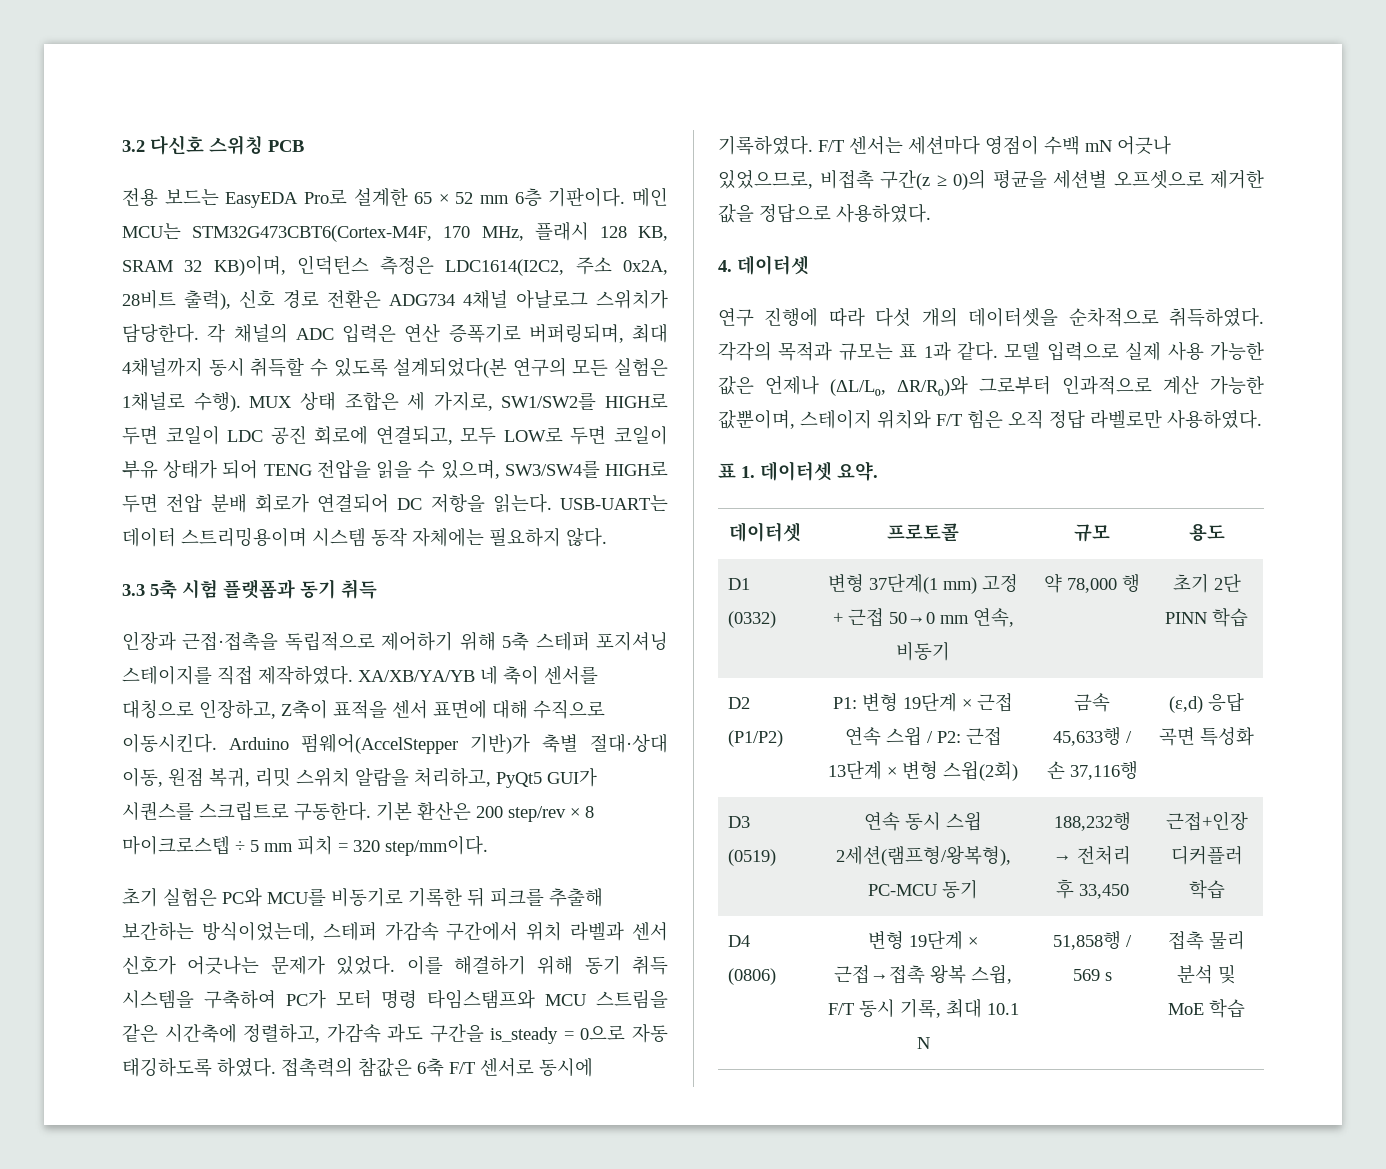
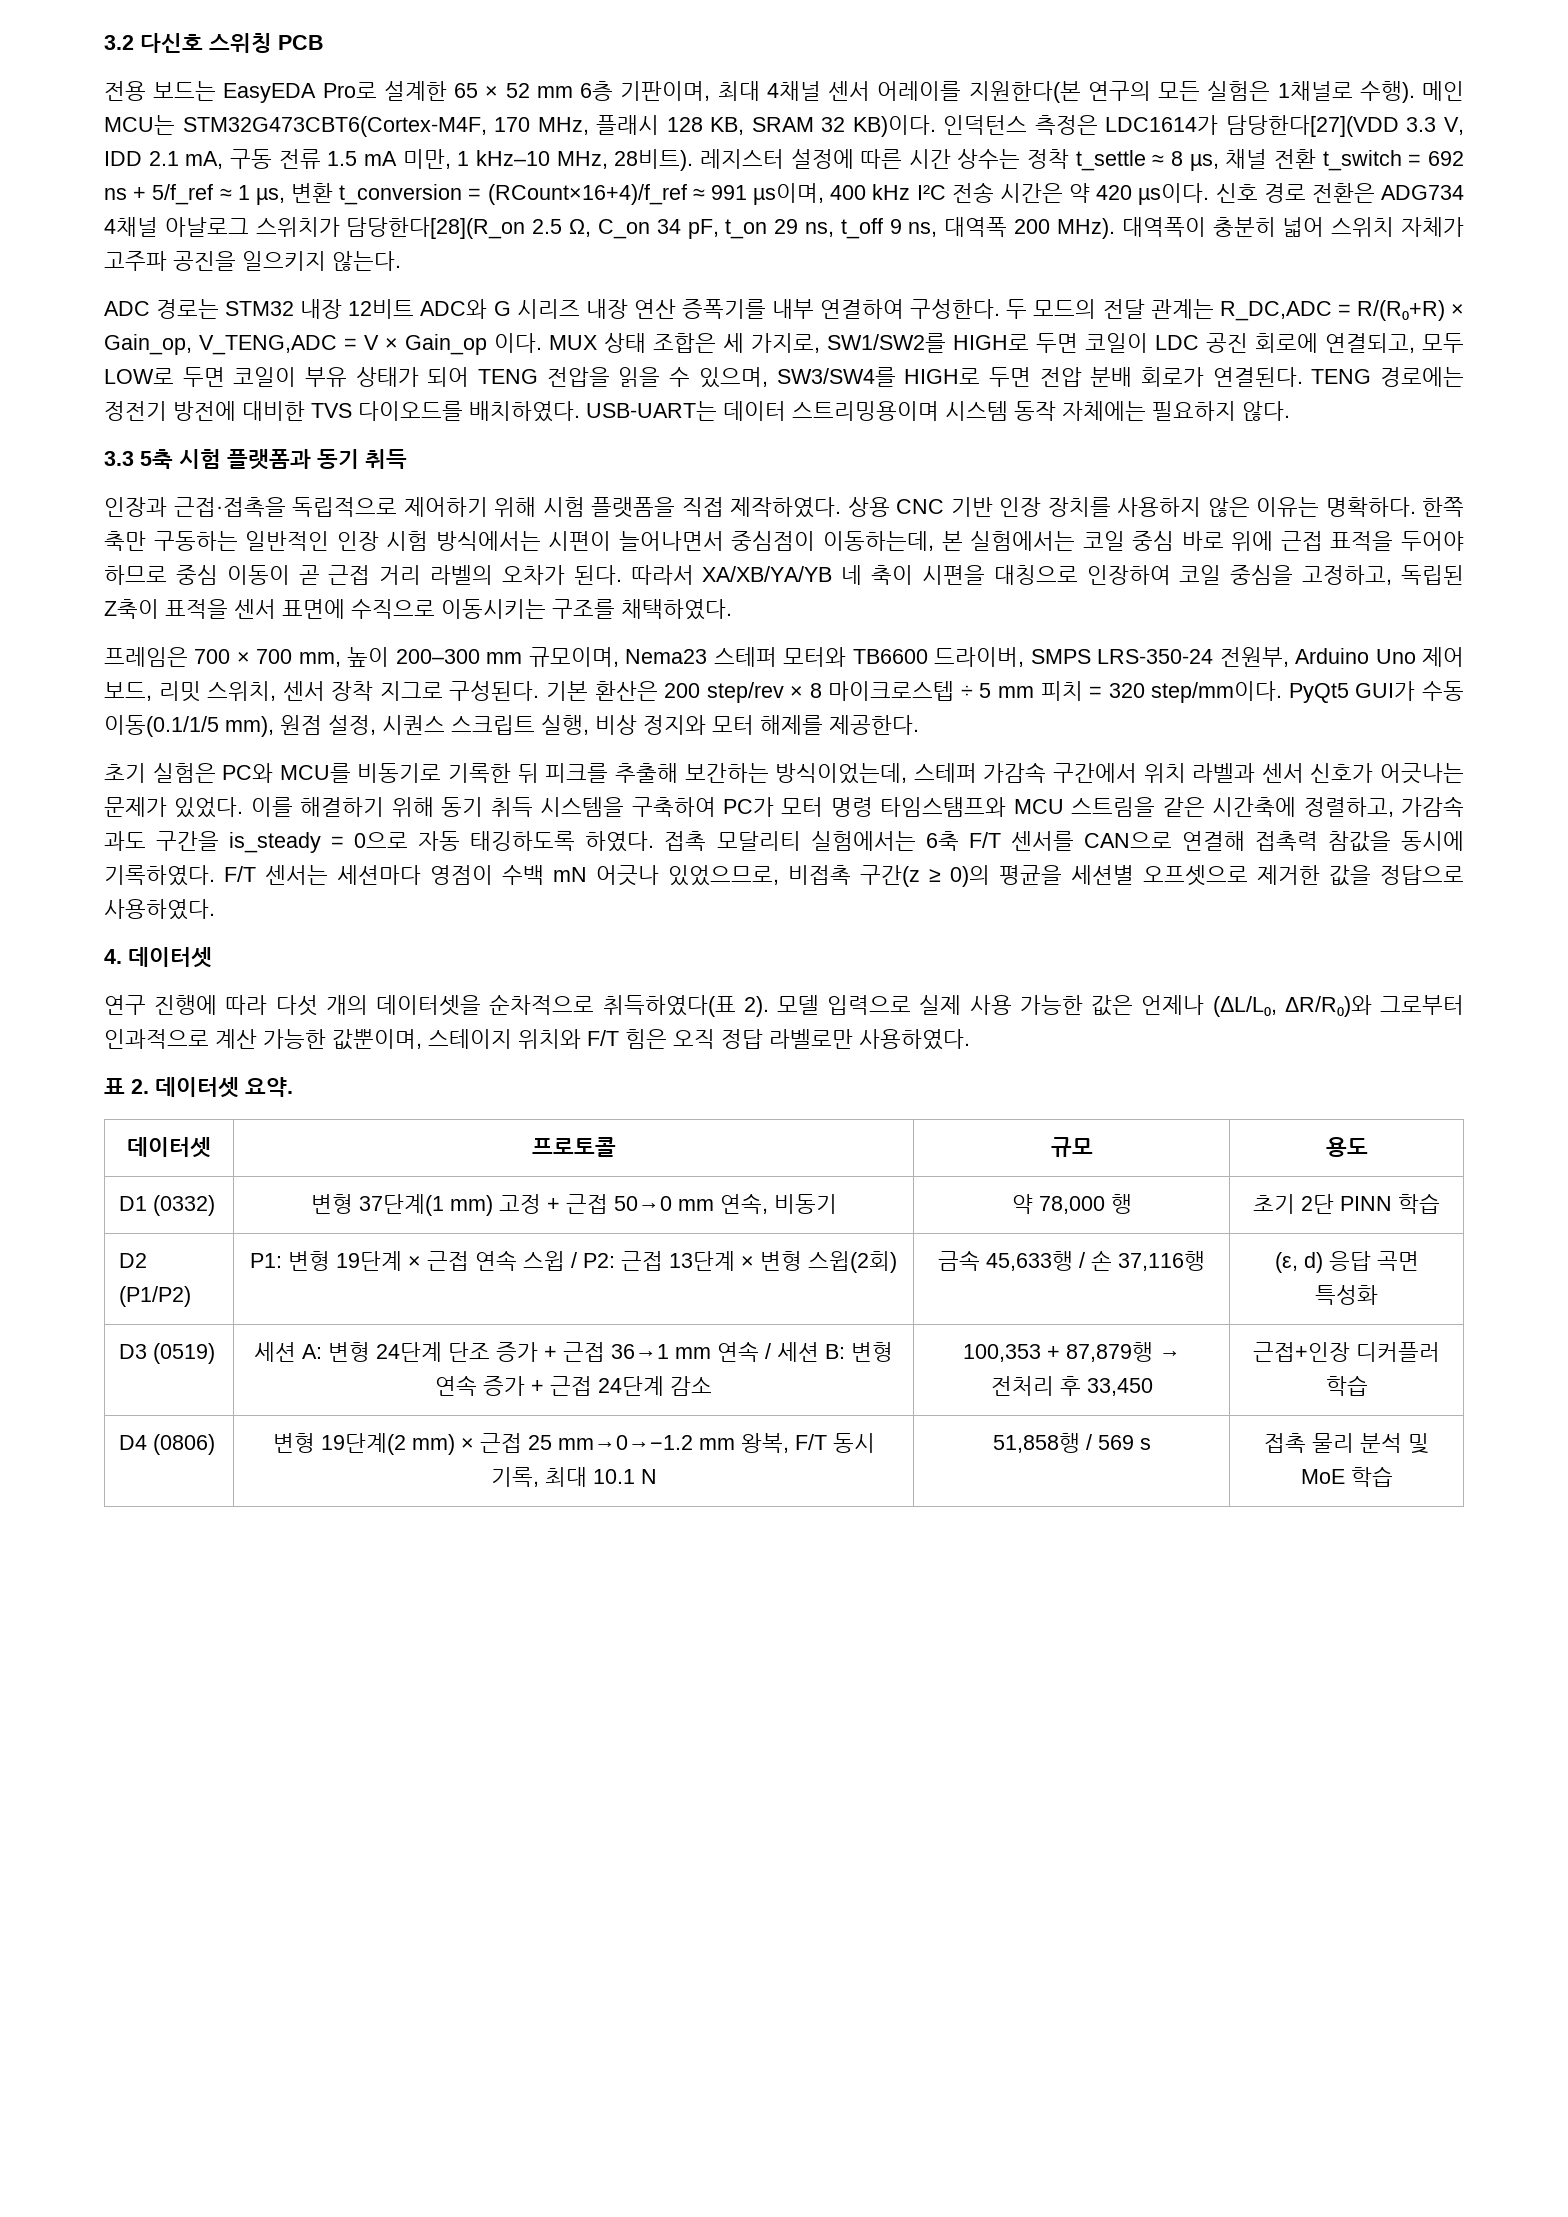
[548,187,626,207] 기판이다. -> [620,81,1415,103] 기판이며, 최대 4채널 센서 어레이를 지원한다(본 연구의 모든 실험은 1채널로 수행).
[213,256,286,276] KB)이며, -> [852,115,936,137] KB)이다.
[445,257,668,276] [122,290,231,310] LDC1614(I2C2, 주소 0x2A, 28비트 출력), -> [1105,115,1464,137] [104,149,1465,171] [104,182,1210,205] LDC1614가 담당한다[27](VDD 3.3 V, IDD 2.1 mA, 구동 전류 1.5 mA 미만, 1 kHz–10 MHz, 28비트). 레지스터 설정에 따른 시간 상수는 정착 t_settle ≈ 8 µs, 채널 전환 t_switch = 692 ns + 5/f_ref ≈ 1 µs, 변환 t_conversion = (RCount×16+4)/f_ref ≈ 991 µs이며, 400 kHz I²C 전송 시간은 약 420 µs이다.
[122,323,668,343] [122,357,668,378] [122,392,241,412] 담당한다. 각 채널의 ADC 입력은 연산 증폭기로 버퍼링되며, 최대 4채널까지 동시 취득할 수 있도록 설계되었다(본 연구의 모든 실험은 1채널로 수행). -> [346,217,1465,239] [104,251,401,271] [104,299,1464,321] [104,333,542,355] 담당한다[28](R_on 2.5 Ω, C_on 34 pF, t_on 29 ns, t_off 9 ns, 대역폭 200 MHz). 대역폭이 충분히 넓어 스위치 자체가 고주파 공진을 일으키지 않는다. // ADC 경로는 STM32 내장 12비트 ADC와 G 시리즈 내장 연산 증폭기를 내부 연결하여 구성한다. 두 모드의 전달 관계는 R_DC,ADC = R/(R₀+R) × Gain_op, V_TENG,ADC = V × Gain_op 이다.
[317,493,552,513] 연결되어 DC 저항을 읽는다. -> [1212,367,1465,387] [104,401,580,422] 연결된다. TENG 경로에는 정전기 방전에 대비한 TVS 다이오드를 배치하였다.
[502,631,668,651] [122,665,598,685] [122,699,605,719] [122,733,668,754] [122,767,597,788] [122,801,371,821] 5축 스테퍼 포지셔닝 스테이지를 직접 제작하였다. XA/XB/YA/YB 네 축이 센서를 대칭으로 인장하고, Z축이 표적을 센서 표면에 대해 수직으로 이동시킨다. Arduino 펌웨어(AccelStepper 기반)가 축별 절대·상대 이동, 원점 복귀, 리밋 스위치 알람을 처리하고, PyQt5 GUI가 시퀀스를 스크립트로 구동한다. -> [542,497,1464,518] [104,531,1465,551] [104,565,1465,585] [104,599,732,620] [104,647,1464,667] [104,681,540,702] 시험 플랫폼을 직접 제작하였다. 상용 CNC 기반 인장 장치를 사용하지 않은 이유는 명확하다. 한쪽 축만 구동하는 일반적인 인장 시험 방식에서는 시편이 늘어나면서 중심점이 이동하는데, 본 실험에서는 코일 중심 바로 위에 근접 표적을 두어야 하므로 중심 이동이 곧 근접 거리 라벨의 오차가 된다. 따라서 XA/XB/YA/YB 네 축이 시편을 대칭으로 인장하여 코일 중심을 고정하고, 독립된 Z축이 표적을 센서 표면에 수직으로 이동시키는 구조를 채택하였다. // 프레임은 700 × 700 mm, 높이 200–300 mm 규모이며, Nema23 스테퍼 모터와 TB6600 드라이버, SMPS LRS-350-24 전원부, Arduino Uno 제어 보드, 리밋 스위치, 센서 장착 지그로 구성된다.
(488, 845) none -> [1288,681,1464,703] [104,715,919,737] PyQt5 GUI가 수동 이동(0.1/1/5 mm), 원점 설정, 시퀀스 스크립트 실행, 비상 정지와 모터 해제를 제공한다.
[281,1057,534,1077] 접촉력의 참값은 6축 F/T 센서로 -> [664,831,1391,852] 접촉 모달리티 실험에서는 6축 F/T 센서를 CAN으로 연결해 접촉력 참값을
[1169,307,1264,327] [718,341,998,361] 취득하였다. 각각의 목적과 규모는 표 1과 같다. -> [602,995,769,1017] 취득하였다(표 2).
[741,466,755,478] 1. -> [131,1079,149,1094] 2.
[1169,696,1203,713] (ε,d) -> [1274,1252,1323,1273] (ε, d)
[864,811,982,831] [835,845,1011,866] [868,880,978,899] [1053,812,1131,831] 연속 동시 스윕 2세션(램프형/왕복형), PC-MCU 동기 | 188,232행 -> [254,1341,893,1362] [435,1375,712,1396] [962,1342,1153,1362] 세션 A: 변형 24단계 단조 증가 + 근접 36→1 mm 연속 / 세션 B: 변형 연속 증가 + 근접 24단계 감소 | 100,353 + 87,879행
[909,931,978,950] [834,964,1012,984] 19단계 × 근접→접촉 왕복 스윕, -> [320,1433,789,1455] 19단계(2 mm) × 근접 25 mm→0→−1.2 mm 왕복,

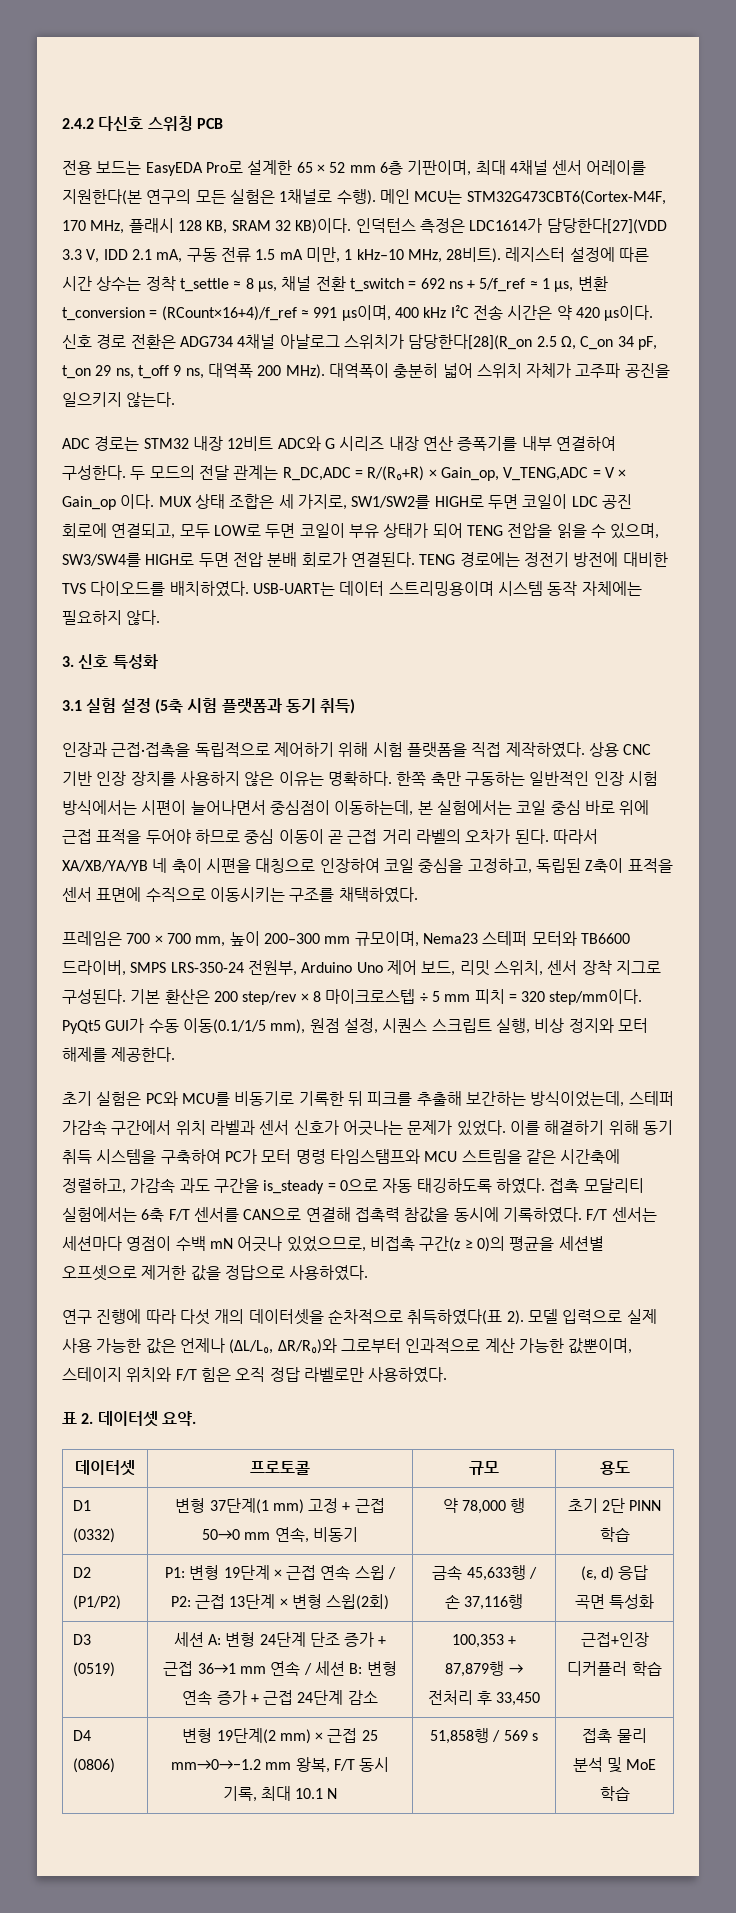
[104,35,134,50] 3.2 -> [62,118,94,129] 2.4.2
[104,449,173,469] 3.3 5축 -> [62,654,158,669] [62,698,183,714] 3. 신호 특성화 // 3.1 실험 설정 (5축
[365,449,407,469] 취득 -> [320,698,356,714] 취득)
[104,947,212,968] // 4. 데이터셋 -> (369, 1273) none

